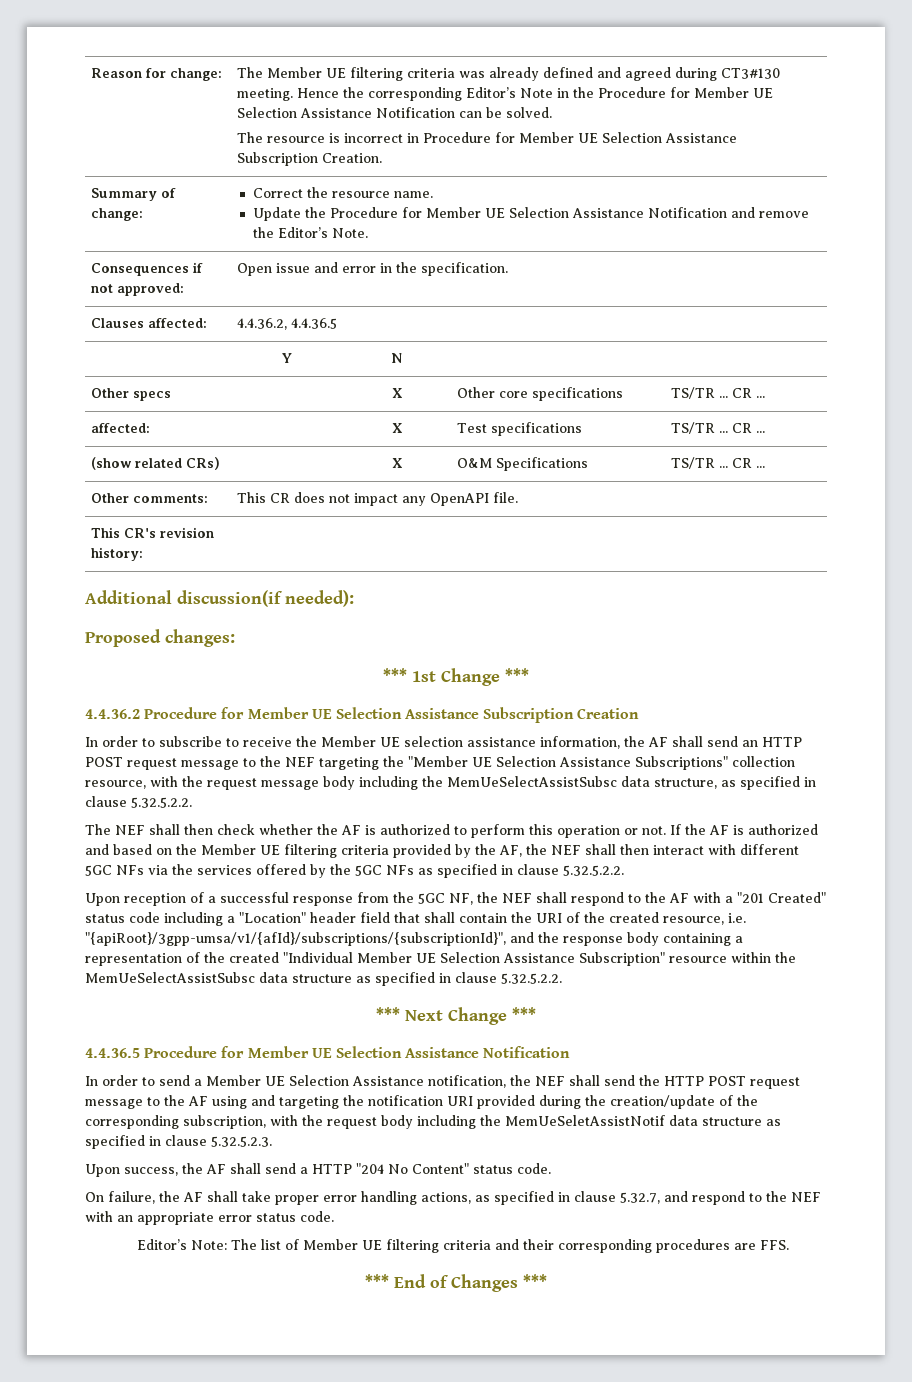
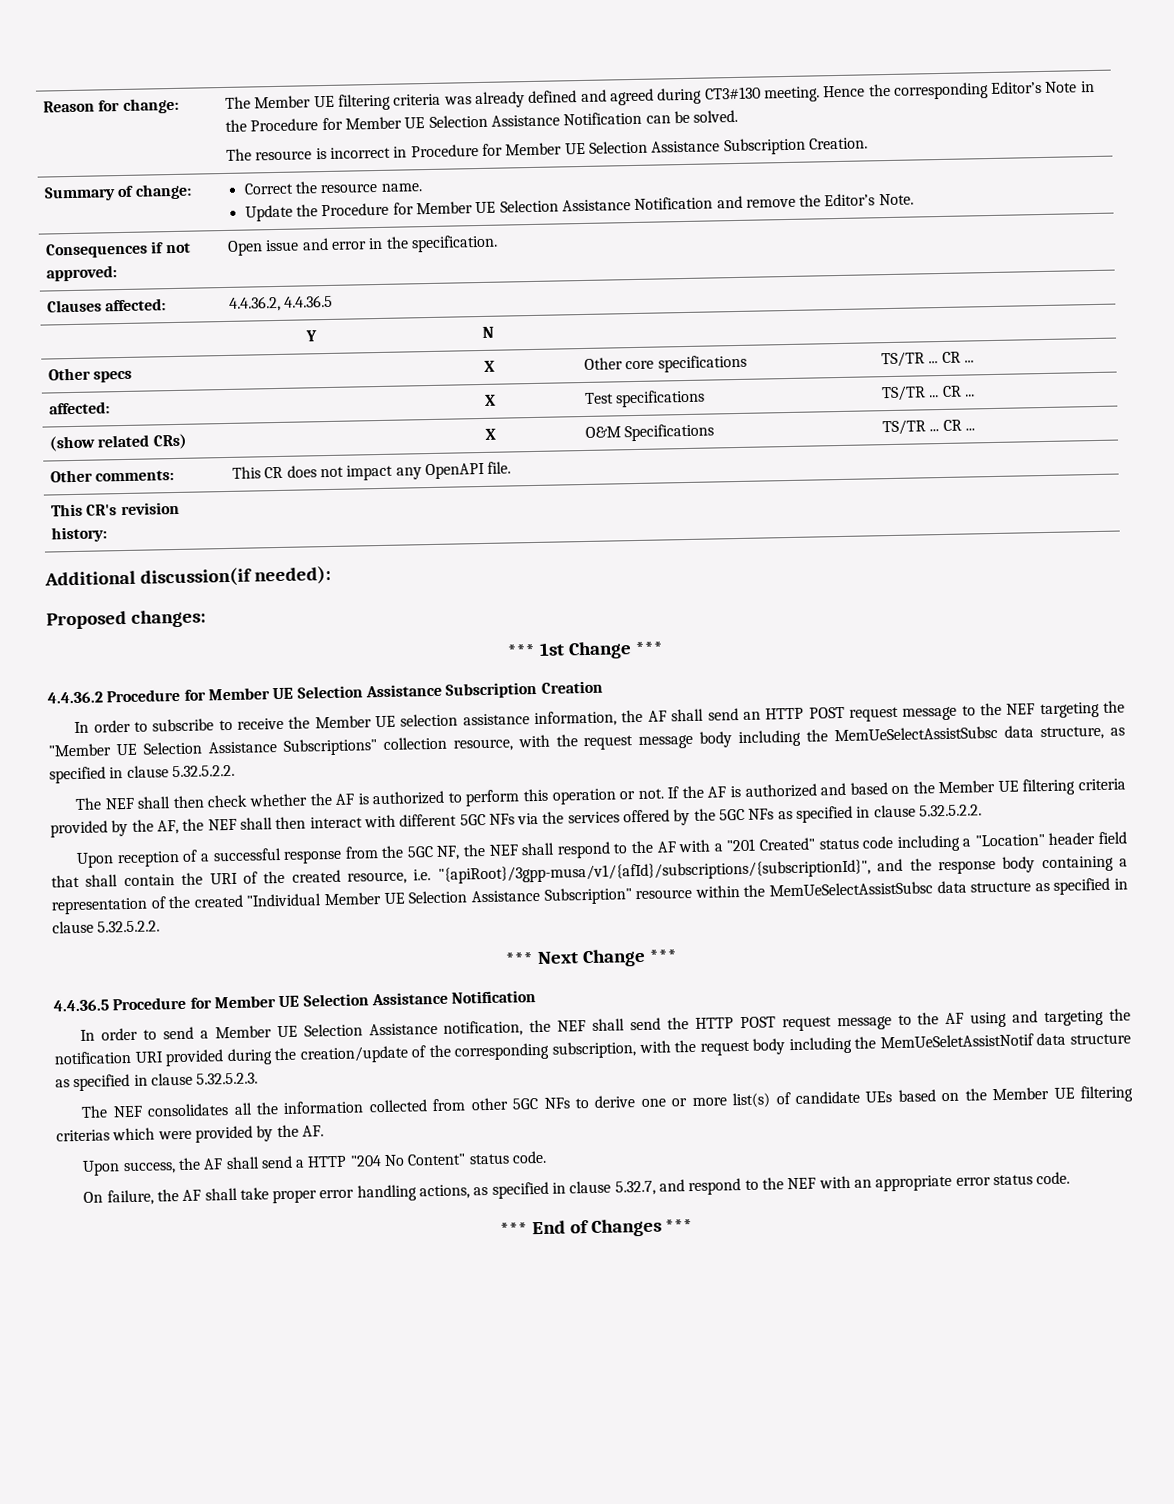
[85,932,506,946] "{apiRoot}/3gpp-umsa/v1/{afId}/subscriptions/{subscriptionId}", -> [437,859,871,884] "{apiRoot}/3gpp-musa/v1/{afId}/subscriptions/{subscriptionId}",
(272, 1141) none -> [81,1085,1134,1118] [56,1124,324,1143] // The NEF consolidates all the information collected from other 5GC NFs to derive one or more list(s) of candidate UEs based on the Member UE filtering criterias which were provided by the AF.
[136,1239,789,1253] // Editor’s Note: The list of Member UE filtering criteria and their corresponding procedures are FFS. -> (1071, 1178) none

